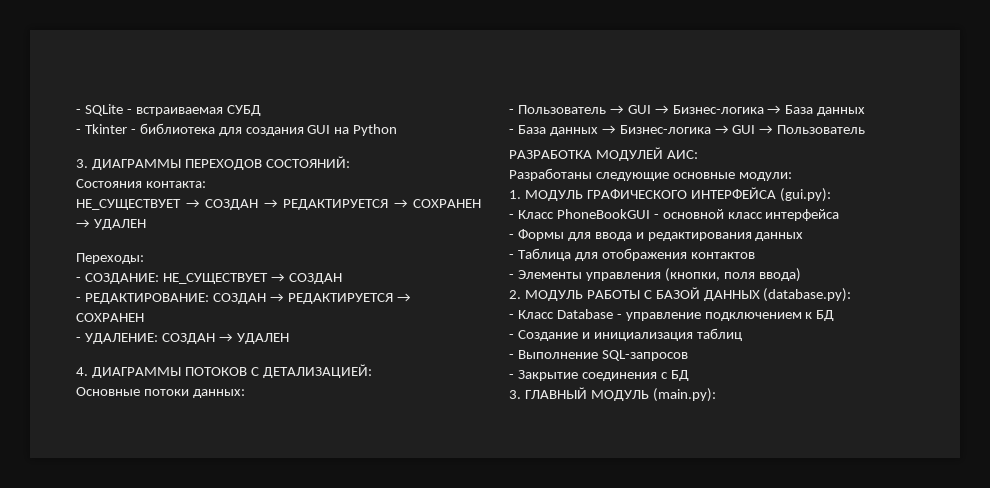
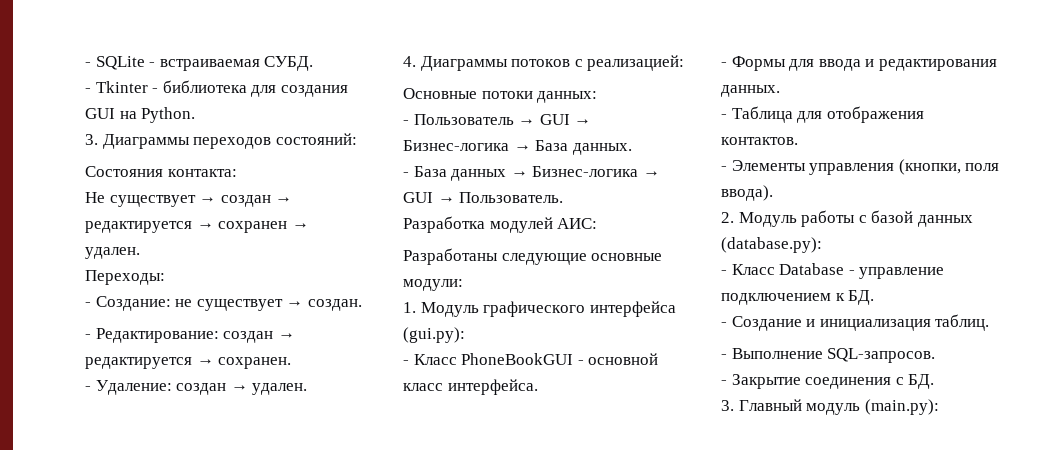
[226,105,261,116] СУБД -> [264,56,314,71] СУБД.
[353,124,398,136] [76,156,350,170] Python // 3. ДИАГРАММЫ ПЕРЕХОДОВ СОСТОЯНИЙ: -> [141,107,196,123] [85,133,357,149] Python. // 3. Диаграммы переходов состояний:
[76,199,481,210] [76,219,146,230] [76,253,144,264] [76,273,342,284] [76,293,411,304] [76,313,144,322] [76,333,289,344] [76,364,372,378] НЕ_СУЩЕСТВУЕТ → СОЗДАН → РЕДАКТИРУЕТСЯ → СОХРАНЕН → УДАЛЕН // Переходы: // - СОЗДАНИЕ: НЕ_СУЩЕСТВУЕТ → СОЗДАН // - РЕДАКТИРОВАНИЕ: СОЗДАН → РЕДАКТИРУЕТСЯ → СОХРАНЕН // - УДАЛЕНИЕ: СОЗДАН → УДАЛЕН // 4. ДИАГРАММЫ ПОТОКОВ С ДЕТАЛИЗАЦИЕЙ: -> [85,192,293,207] [85,221,309,233] [85,247,140,259] [85,270,165,285] [85,296,362,311] [85,328,295,343] [85,357,292,369] [85,380,308,395] [403,55,685,71] Не существует → создан → редактируется → сохранен → удален. // Переходы: // - Создание: не существует → создан. // - Редактирование: создан → редактируется → сохранен. // - Удаление: создан → удален. // 4. Диаграммы потоков с реализацией:
[817,107,866,116] данных -> [572,143,632,155] данных.
[777,125,866,134] [509,147,663,161] Пользователь // РАЗРАБОТКА МОДУЛЕЙ -> [459,192,564,203] [403,216,553,233] Пользователь. // Разработка модулей
[524,187,776,201] МОДУЛЬ ГРАФИЧЕСКОГО ИНТЕРФЕЙСА -> [420,301,676,317] Модуль графического интерфейса
[765,209,840,221] интерфейса -> [447,379,538,395] интерфейса.
[755,232,804,241] данных -> [721,85,780,97] данных.
[690,252,755,259] контактов -> [721,137,798,145] контактов.
[758,268,801,282] ввода) -> [721,185,773,201] ввода).
[524,287,760,301] МОДУЛЬ РАБОТЫ С БАЗОЙ ДАННЫХ -> [738,210,973,227] Модуль работы с базой данных
[816,310,835,321] БД -> [848,290,875,305] БД.
[696,328,742,341] таблиц -> [935,314,990,331] таблиц.
[601,350,688,361] SQL-запросов -> [827,348,936,363] SQL-запросов.
[670,370,689,381] [509,387,649,401] БД // 3. ГЛАВНЫЙ МОДУЛЬ -> [908,374,935,389] [721,399,861,415] БД. // 3. Главный модуль

